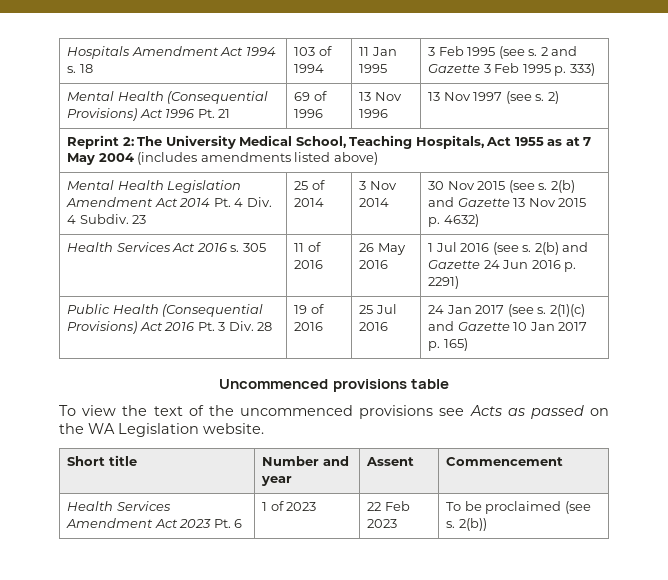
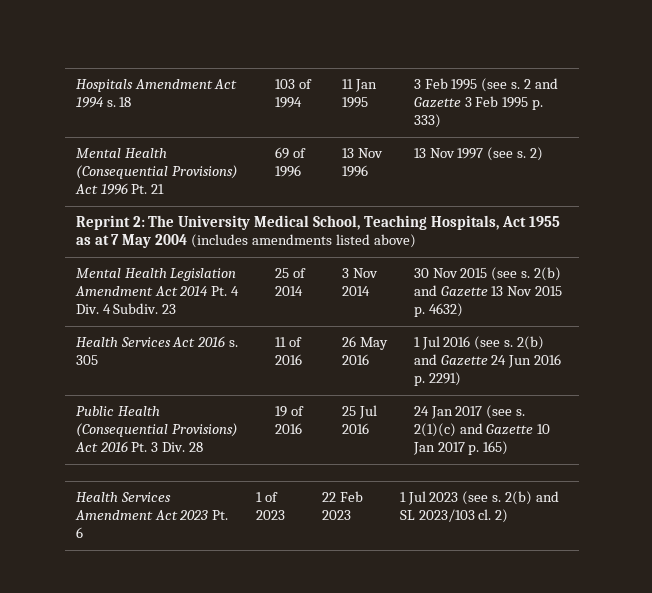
[219,379,449,392] [59,405,610,419] [59,423,264,437] [67,455,138,466] [262,456,350,466] [261,476,293,486] [366,457,415,466] [446,457,564,466] // Uncommenced provisions table // To view the text of the uncommenced provisions see Acts as passed on the WA Legislation website. // Short title | Number and year | Assent | Commencement -> (509, 448) none
[446,501,591,514] [446,518,487,531] To be proclaimed (see s. 2(b)) -> [399,491,560,505] [399,509,509,523] 1 Jul 2023 (see s. 2(b) and SL 2023/103 cl. 2)

